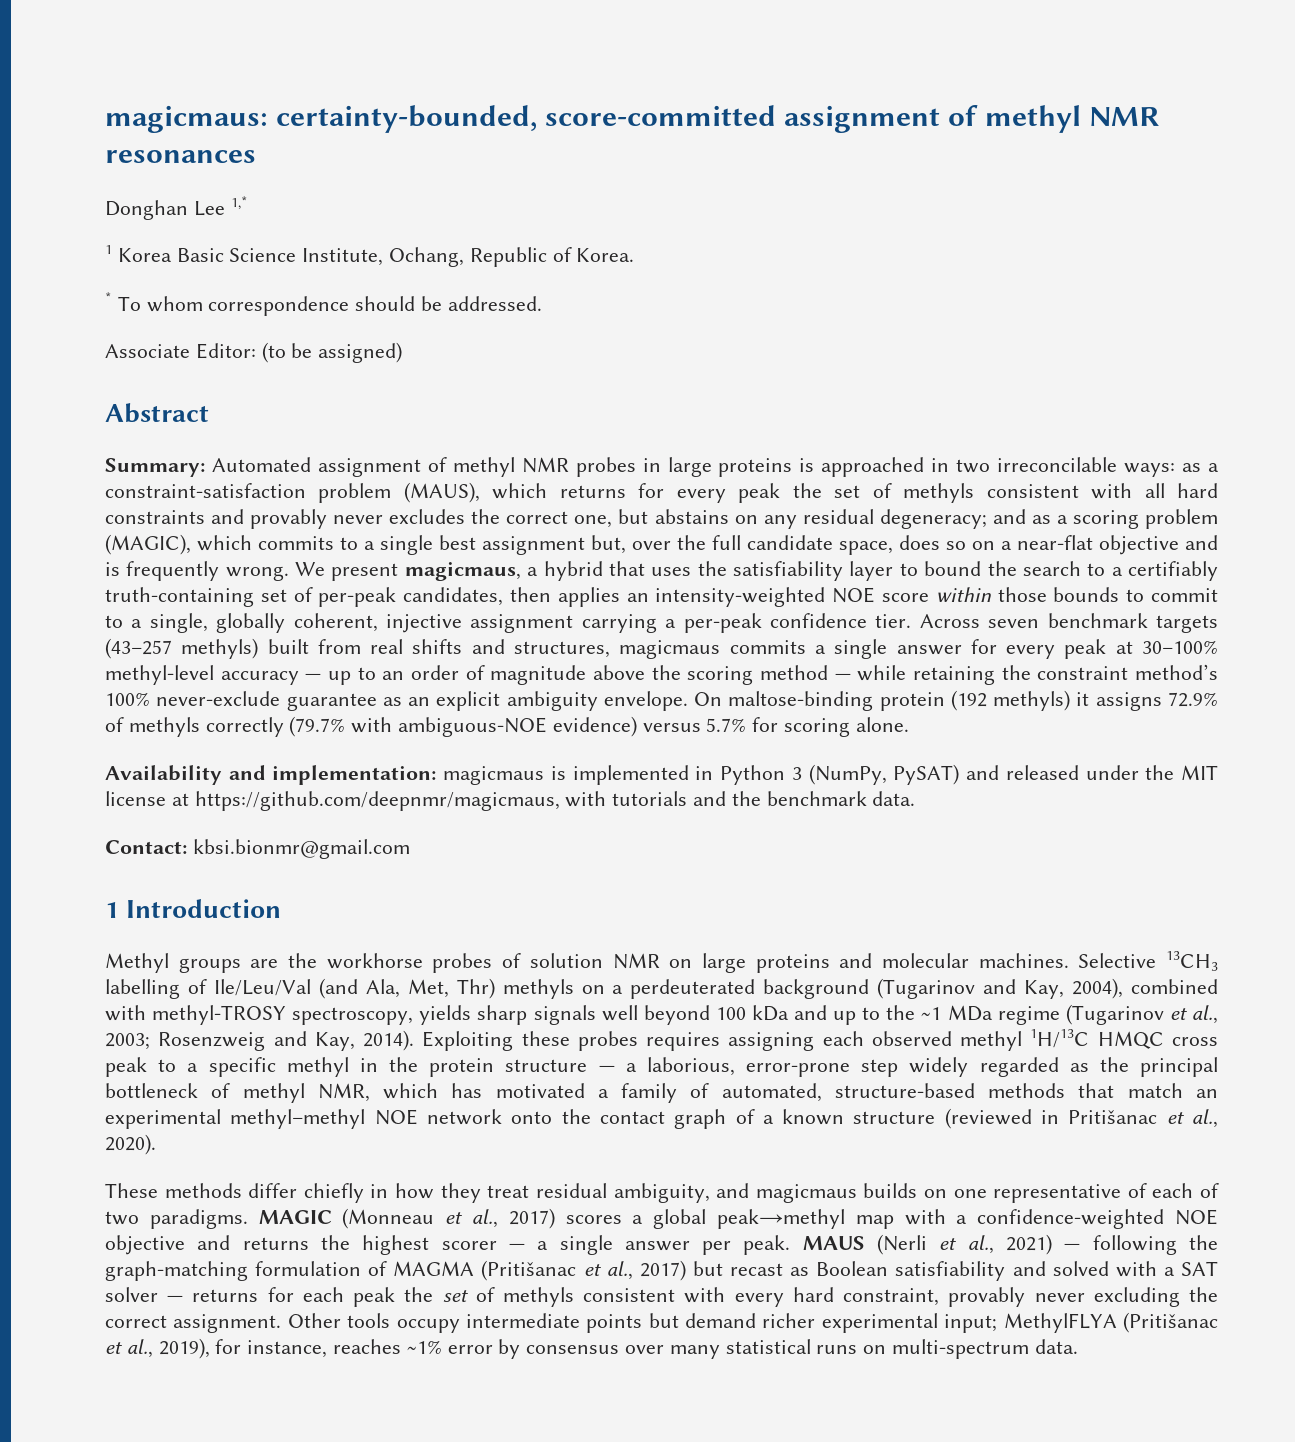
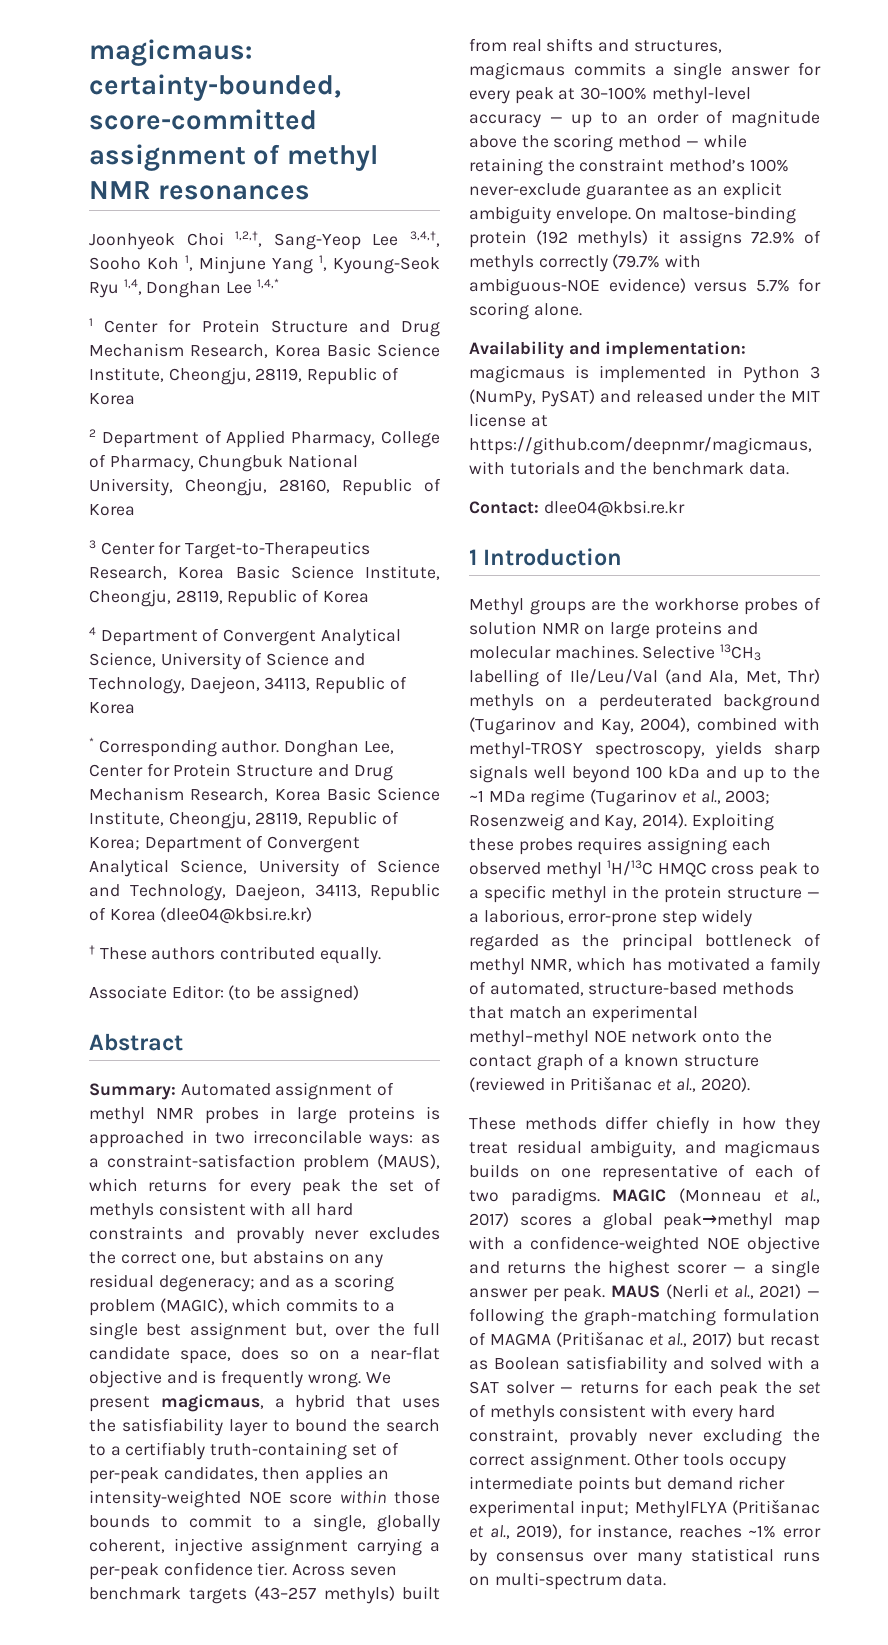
(256, 156) none -> [89,231,440,250] [89,255,440,274] [89,279,142,298] Joonhyeok Choi 1,2,†, Sang-Yeop Lee 3,4,†, Sooho Koh 1, Minjune Yang 1, Kyoung-Seok Ryu 1,4,
[230,196,248,210] [105,245,635,267] [105,292,542,316] 1,* // 1 Korea Basic Science Institute, Ochang, Republic of Korea. // * To whom correspondence should be addressed. -> [256,278,279,289] [89,318,440,337] [89,343,440,358] [89,367,399,385] [89,393,135,405] [89,429,441,448] [89,454,359,472] [89,478,441,496] [89,504,135,516] [89,540,371,559] [89,565,440,580] [89,589,369,607] [89,627,401,646] [89,652,365,670] [89,676,407,694] [89,702,135,714] [89,737,394,757] [89,763,393,781] [89,787,440,802] [89,811,399,829] [89,835,361,853] [89,859,440,877] [89,883,440,901] [89,907,313,924] [89,945,381,964] 1,4,* // 1 Center for Protein Structure and Drug Mechanism Research, Korea Basic Science Institute, Cheongju, 28119, Republic of Korea // 2 Department of Applied Pharmacy, College of Pharmacy, Chungbuk National University, Cheongju, 28160, Republic of Korea // 3 Center for Target-to-Therapeutics Research, Korea Basic Science Institute, Cheongju, 28119, Republic of Korea // 4 Department of Convergent Analytical Science, University of Science and Technology, Daejeon, 34113, Republic of Korea // * Corresponding author. Donghan Lee, Center for Protein Structure and Drug Mechanism Research, Korea Basic Science Institute, Cheongju, 28119, Republic of Korea; Department of Convergent Analytical Science, University of Science and Technology, Daejeon, 34113, Republic of Korea (dlee04@kbsi.re.kr) // † These authors contributed equally.
[192,839,410,859] kbsi.bionmr@gmail.com -> [543,500,685,517] dlee04@kbsi.re.kr

